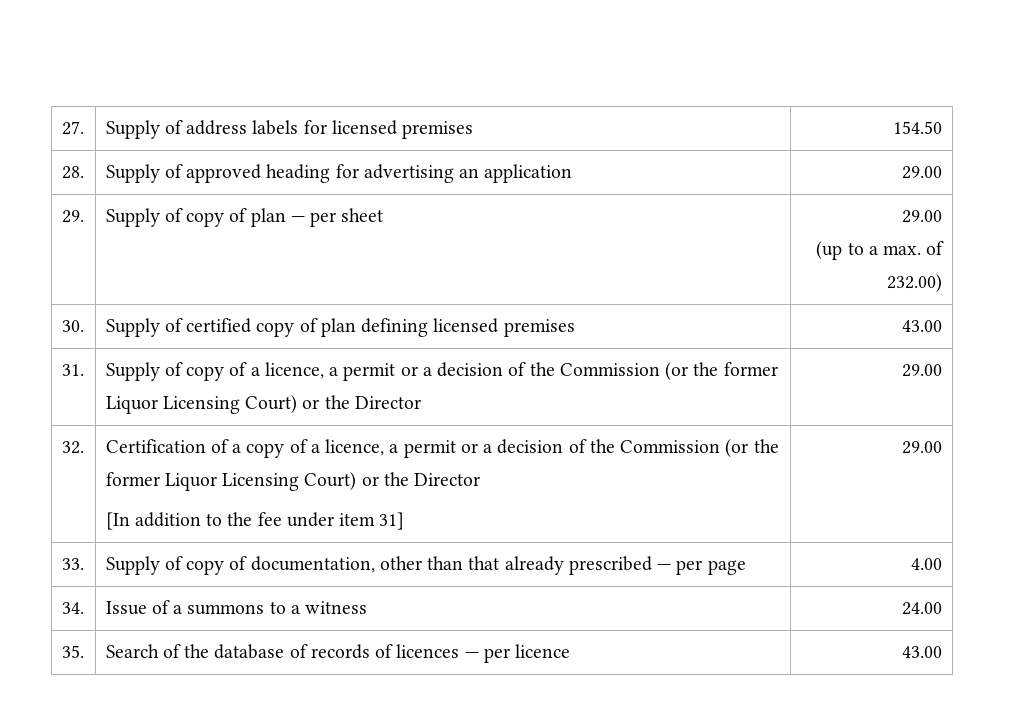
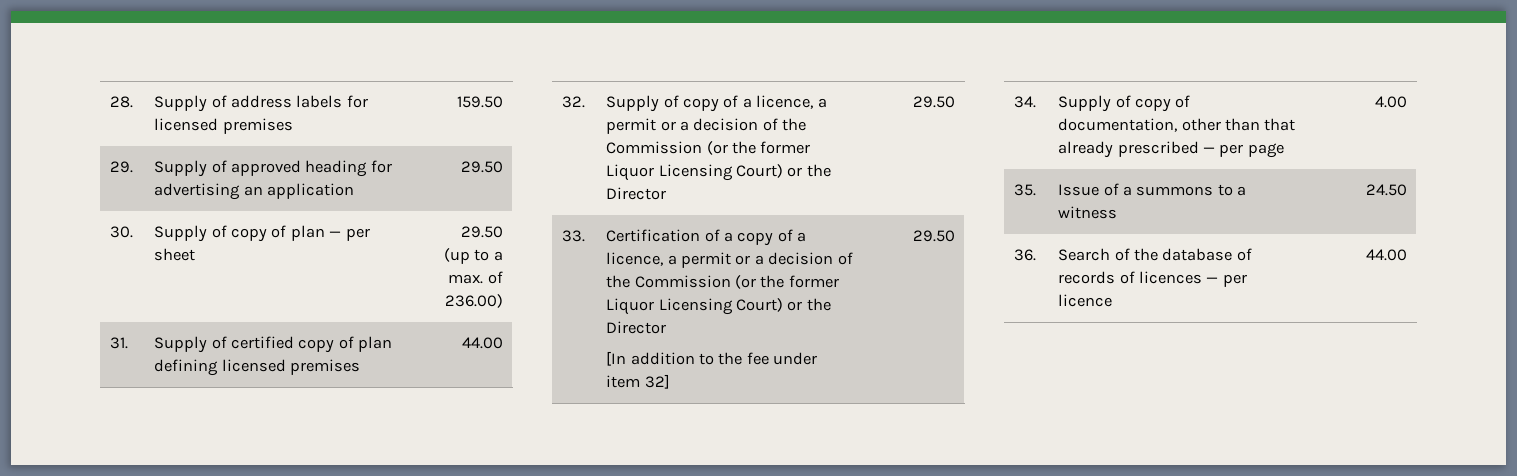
[61,121,84,135] 27. -> [110,96,134,108] 28.
[893,121,943,134] [61,166,84,179] 154.50 // 28. -> [456,96,503,108] [110,161,134,173] 159.50 // 29.
[902,166,943,179] [61,210,84,223] 29.00 // 29. -> [460,161,503,173] [110,226,134,238] 29.50 // 30.
[902,210,943,223] 29.00 -> [460,226,503,238] 29.50
[887,274,943,292] [61,320,84,332] 232.00) // 30. -> [444,294,503,308] [110,337,129,349] 236.00) // 31.
[902,320,943,332] [61,364,84,376] 43.00 // 31. -> [461,337,503,349] [562,96,586,108] 44.00 // 32.
[902,364,943,377] [61,441,84,454] 29.00 // 32. -> [912,96,955,108] [562,230,586,242] 29.50 // 33.
[379,512,405,530] [902,441,943,454] [61,558,84,570] 31] | 29.00 // 33. -> [644,374,670,389] [912,230,955,242] [1014,96,1037,108] 32] | 29.50 // 34.
[61,602,84,614] 34. -> [1014,184,1037,196] 35.
[902,602,943,615] [61,645,84,658] 24.00 // 35. -> [1365,184,1407,196] [1014,249,1037,261] 24.50 // 36.
[902,646,943,658] 43.00 -> [1365,249,1407,261] 44.00

